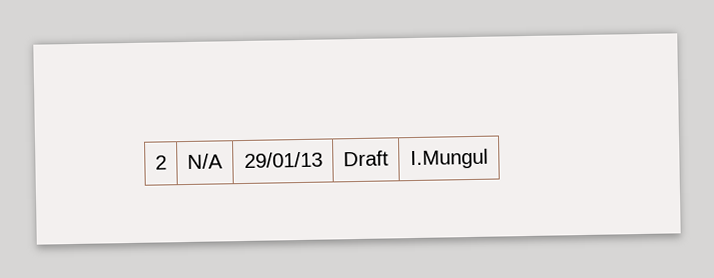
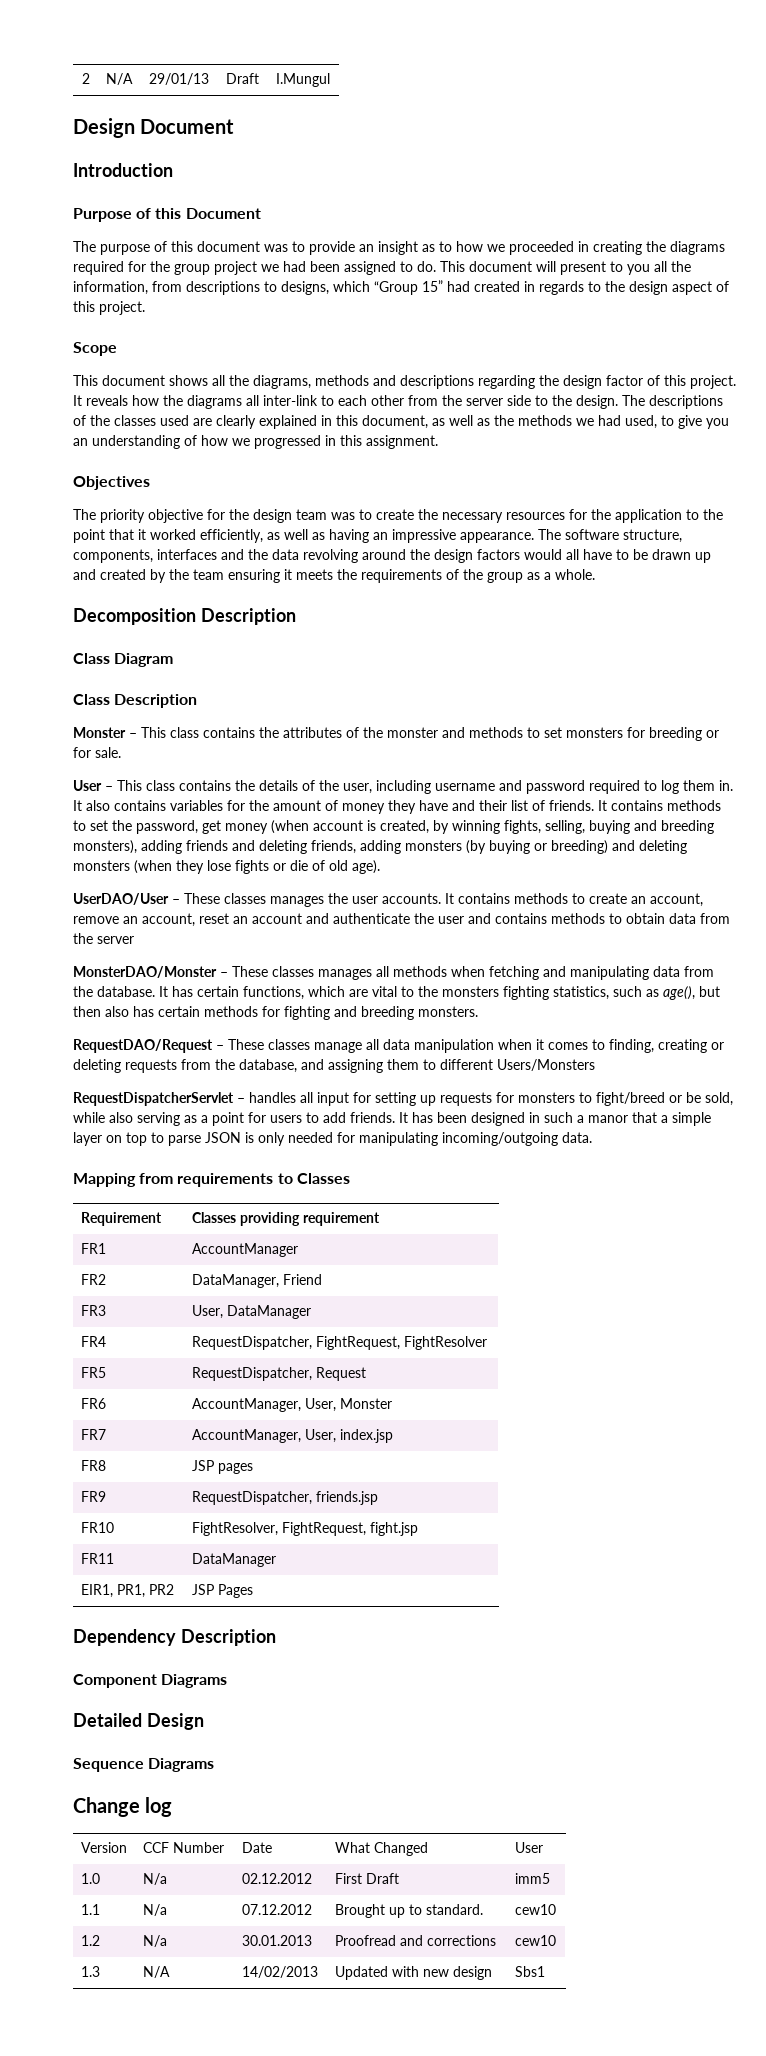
(489, 159) none -> [73,118,235,138] [73,163,173,177] [73,208,261,222] [73,241,725,255] [73,261,691,275] [73,280,729,295] [73,301,145,315] [73,342,117,356] [73,375,736,389] [73,395,723,409] [73,415,729,429] [73,435,438,449] [73,476,150,490] [73,509,723,523] [73,529,682,543] [73,549,711,563] [73,569,595,583] [73,608,296,625] [73,653,174,667] [73,694,198,708] [73,727,719,741] [73,747,121,758] [73,780,733,794] [73,800,721,814] [73,820,714,834] [73,840,687,854] [73,860,380,874] [73,893,703,907] [73,913,730,927] [73,933,134,944] [73,966,714,980] [73,986,720,1000] [73,1006,478,1020] [73,1039,724,1053] [73,1059,595,1073] [73,1092,733,1106] [73,1112,711,1126] [73,1132,592,1146] [73,1173,350,1187] [80,1212,162,1226] [191,1212,380,1226] [80,1243,106,1254] [191,1243,298,1257] [80,1274,106,1285] [191,1274,322,1288] [80,1305,106,1316] [191,1305,311,1319] [80,1336,106,1347] [191,1336,487,1350] [80,1367,106,1378] [191,1367,366,1381] [80,1398,106,1409] [191,1398,392,1412] [80,1429,106,1440] [191,1429,393,1443] [80,1460,106,1471] [191,1460,253,1474] [80,1491,106,1502] [191,1491,378,1505] [80,1522,114,1533] [191,1522,418,1536] [80,1553,114,1564] [191,1553,276,1567] [80,1584,174,1598] [191,1584,253,1598] [73,1629,276,1646] [73,1674,228,1688] [73,1713,204,1730] [73,1758,215,1772] [73,1797,173,1817] [80,1842,127,1853] [142,1842,224,1853] [241,1842,272,1853] [334,1842,428,1856] [514,1842,543,1853] [80,1873,100,1884] [142,1873,167,1885] [241,1873,312,1884] [334,1873,399,1884] [514,1873,550,1884] [80,1904,100,1915] [142,1904,167,1916] [241,1904,312,1915] [334,1904,483,1918] [514,1904,556,1915] [80,1935,100,1946] [142,1935,167,1947] [241,1935,312,1946] [334,1935,496,1946] [514,1935,556,1946] [80,1966,100,1977] [142,1966,170,1978] [241,1966,318,1978] [334,1966,492,1980] [514,1966,545,1977] // Design Document // Introduction // Purpose of this Document // The purpose of this document was to provide an insight as to how we proceeded in creating the diagrams required for the group project we had been assigned to do. This document will present to you all the information, from descriptions to designs, which “Group 15” had created in regards to the design aspect of this project. // Scope // This document shows all the diagrams, methods and descriptions regarding the design factor of this project. It reveals how the diagrams all inter-link to each other from the server side to the design. The descriptions of the classes used are clearly explained in this document, as well as the methods we had used, to give you an understanding of how we progressed in this assignment. // Objectives // The priority objective for the design team was to create the necessary resources for the application to the point that it worked efficiently, as well as having an impressive appearance. The software structure, components, interfaces and the data revolving around the design factors would all have to be drawn up and created by the team ensuring it meets the requirements of the group as a whole. // Decomposition Description // Class Diagram // Class Description // Monster – This class contains the attributes of the monster and methods to set monsters for breeding or for sale. // User – This class contains the details of the user, including username and password required to log them in. It also contains variables for the amount of money they have and their list of friends. It contains methods to set the password, get money (when account is created, by winning fights, selling, buying and breeding monsters), adding friends and deleting friends, adding monsters (by buying or breeding) and deleting monsters (when they lose fights or die of old age). // UserDAO/User – These classes manages the user accounts. It contains methods to create an account, remove an account, reset an account and authenticate the user and contains methods to obtain data from the server // MonsterDAO/Monster – These classes manages all methods when fetching and manipulating data from the database. It has certain functions, which are vital to the monsters fighting statistics, such as age(), but then also has certain methods for fighting and breeding monsters. // RequestDAO/Request – These classes manage all data manipulation when it comes to finding, creating or deleting requests from the database, and assigning them to different Users/Monsters // RequestDispatcherServlet – handles all input for setting up requests for monsters to fight/breed or be sold, while also serving as a point for users to add friends. It has been designed in such a manor that a simple layer on top to parse JSON is only needed for manipulating incoming/outgoing data. // Mapping from requirements to Classes // Requirement | Classes providing requirement // FR1 | AccountManager // FR2 | DataManager, Friend // FR3 | User, DataManager // FR4 | RequestDispatcher, FightRequest, FightResolver // FR5 | RequestDispatcher, Request // FR6 | AccountManager, User, Monster // FR7 | AccountManager, User, index.jsp // FR8 | JSP pages // FR9 | RequestDispatcher, friends.jsp // FR10 | FightResolver, FightRequest, fight.jsp // FR11 | DataManager // EIR1, PR1, PR2 | JSP Pages // Dependency Description // Component Diagrams // Detailed Design // Sequence Diagrams // Change log // Version | CCF Number | Date | What Changed | User // 1.0 | N/a | 02.12.2012 | First Draft | imm5 // 1.1 | N/a | 07.12.2012 | Brought up to standard. | cew10 // 1.2 | N/a | 30.01.2013 | Proofread and corrections | cew10 // 1.3 | N/A | 14/02/2013 | Updated with new design | Sbs1

